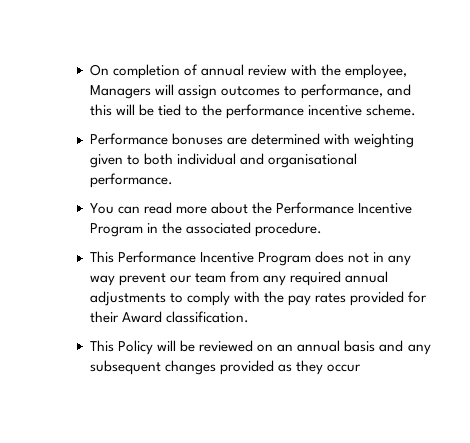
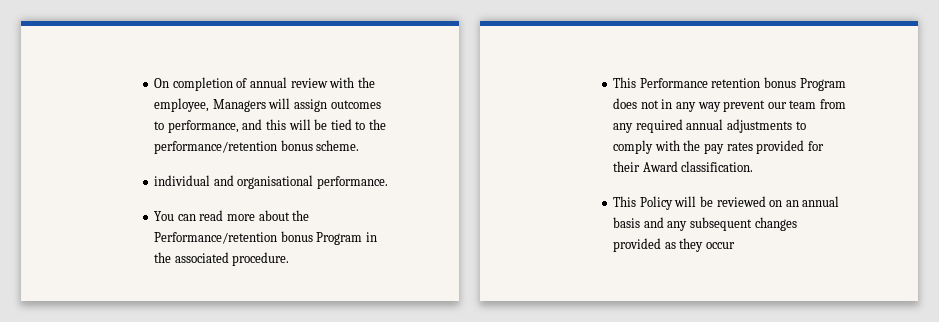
[226,104,363,119] performance incentive -> [154,140,313,154] performance/retention bonus
[90,133,415,148] [90,153,174,168] Performance bonuses are determined with weighting given to both -> (360, 145) none
[276,202,413,214] Performance Incentive -> [154,231,313,244] Performance/retention bonus
[200,252,255,263] Incentive -> [711,77,797,88] retention bonus

